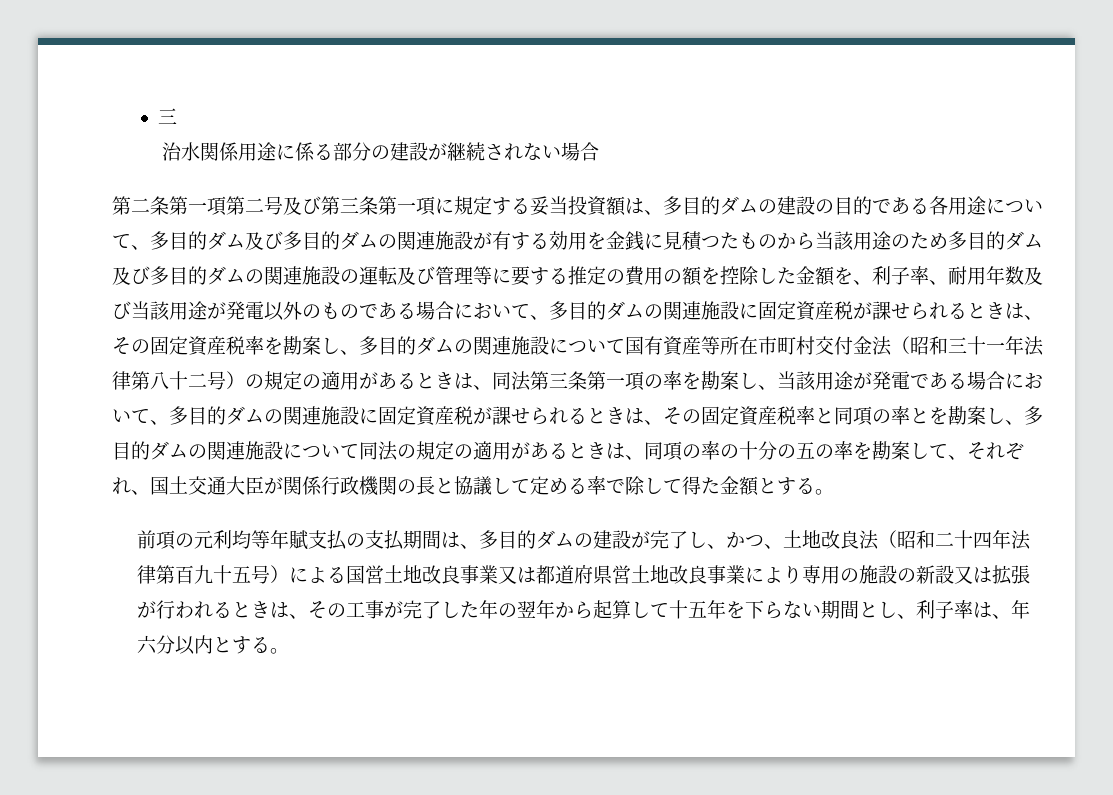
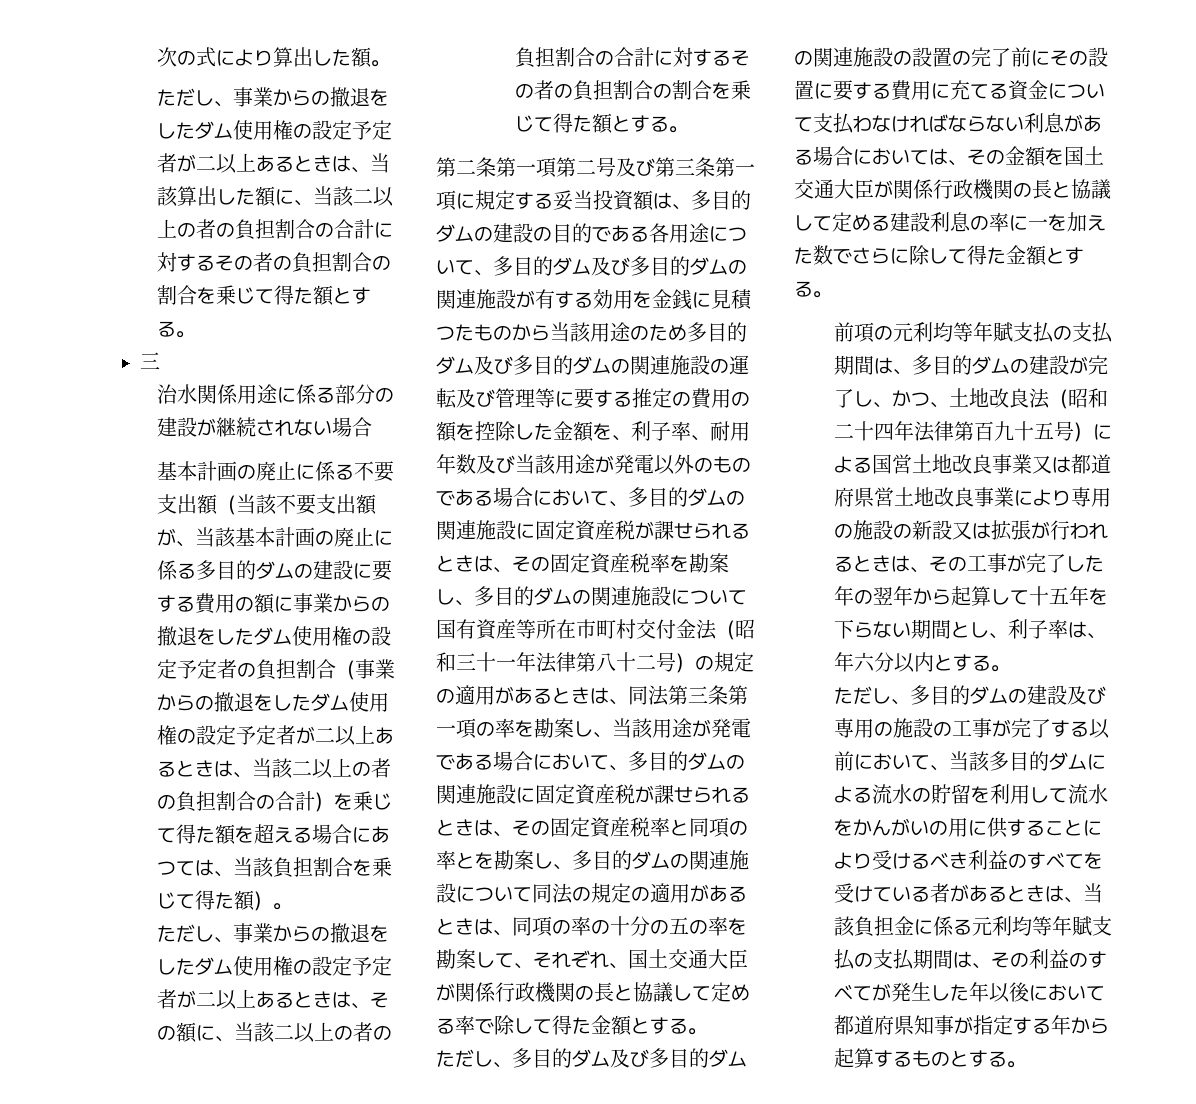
(157, 116) none -> [157,47,391,68] [157,87,390,107] [157,120,393,140] [157,153,391,174] [157,186,395,207] [157,219,394,240] [157,252,392,273] [157,285,372,306] [157,321,196,338] 次の式により算出した額。 // ただし、事業からの撤退をしたダム使用権の設定予定者が二以上あるときは、当該算出した額に、当該二以上の者の負担割合の合計に対するその者の負担割合の割合を乗じて得た額とする。 //
(600, 151) none -> [157,461,395,482] [157,494,378,515] [157,527,394,548] [157,560,393,581] [157,593,391,614] [157,626,392,646] [157,659,396,680] [157,692,390,712] [157,725,395,746] [157,758,392,779] [157,791,393,812] [157,824,391,845] [157,857,393,878] [157,890,293,911] [157,923,390,943] [157,956,393,976] [157,989,390,1010] [157,1022,393,1043] [515,47,751,68] [515,80,752,101] [515,113,689,134] // 基本計画の廃止に係る不要支出額（当該不要支出額が、当該基本計画の廃止に係る多目的ダムの建設に要する費用の額に事業からの撤退をしたダム使用権の設定予定者の負担割合（事業からの撤退をしたダム使用権の設定予定者が二以上あるときは、当該二以上の者の負担割合の合計）を乗じて得た額を超える場合にあつては、当該負担割合を乗じて得た額）。 // ただし、事業からの撤退をしたダム使用権の設定予定者が二以上あるときは、その額に、当該二以上の者の負担割合の合計に対するその者の負担割合の割合を乗じて得た額とする。
(834, 492) none -> [436,1048,747,1068] [794,47,1108,67] [794,80,1105,101] [794,113,1102,134] [794,146,1104,167] [794,179,1111,200] [794,212,1106,232] [794,245,1084,266] [794,281,832,298] // ただし、多目的ダム及び多目的ダムの関連施設の設置の完了前にその設置に要する費用に充てる資金について支払わなければならない利息がある場合においては、その金額を国土交通大臣が関係行政機関の長と協議して定める建設利息の率に一を加えた数でさらに除して得た金額とする。
(290, 651) none -> [833,685,1106,705] [833,718,1110,739] [833,751,1106,772] [833,784,1108,804] [833,817,1102,838] [833,850,1103,870] [833,883,1103,903] [833,916,1112,937] [833,949,1107,970] [833,982,1105,1003] [833,1015,1109,1035] [833,1048,1026,1068] // ただし、多目的ダムの建設及び専用の施設の工事が完了する以前において、当該多目的ダムによる流水の貯留を利用して流水をかんがいの用に供することにより受けるべき利益のすべてを受けている者があるときは、当該負担金に係る元利均等年賦支払の支払期間は、その利益のすべてが発生した年以後において都道府県知事が指定する年から起算するものとする。

